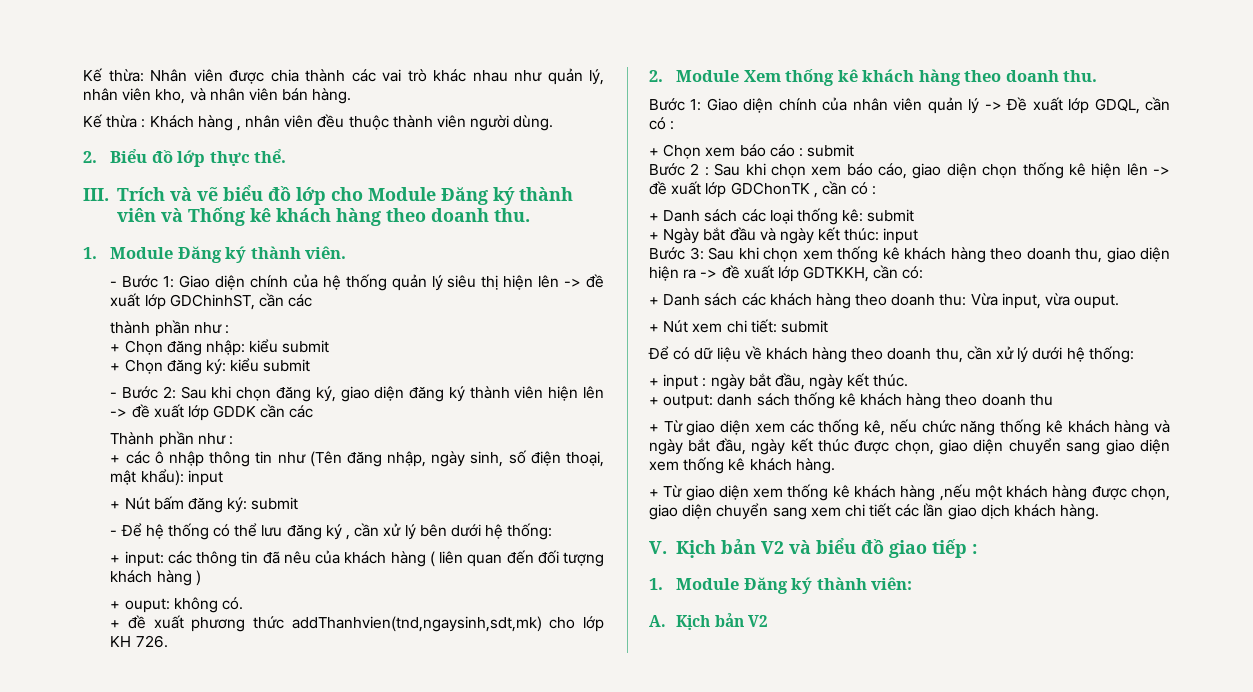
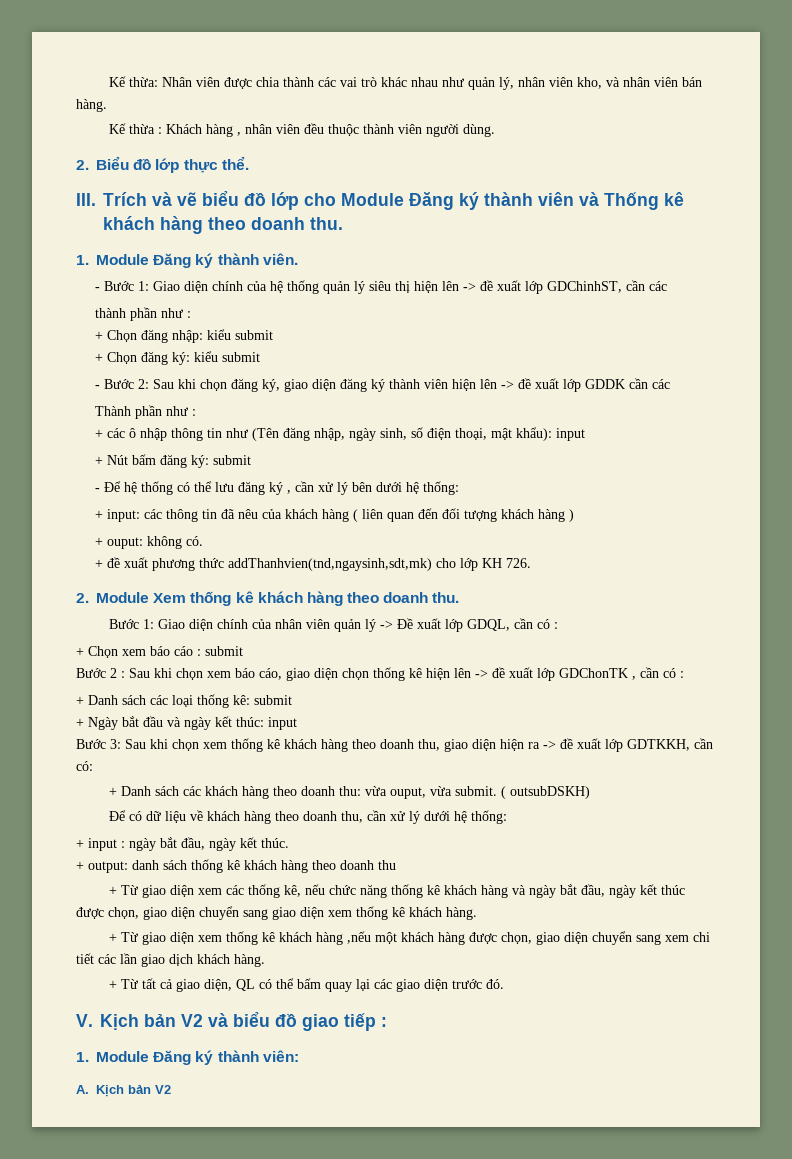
[970,293,1120,309] [649,319,828,333] Vừa input, vừa ouput. // + Nút xem chi tiết: submit -> [364,786,590,799] vừa ouput, vừa submit. ( outsubDSKH)
(1100, 512) none -> [108,978,504,992] // + Từ tất cả giao diện, QL có thể bấm quay lại các giao diện trước đó.

